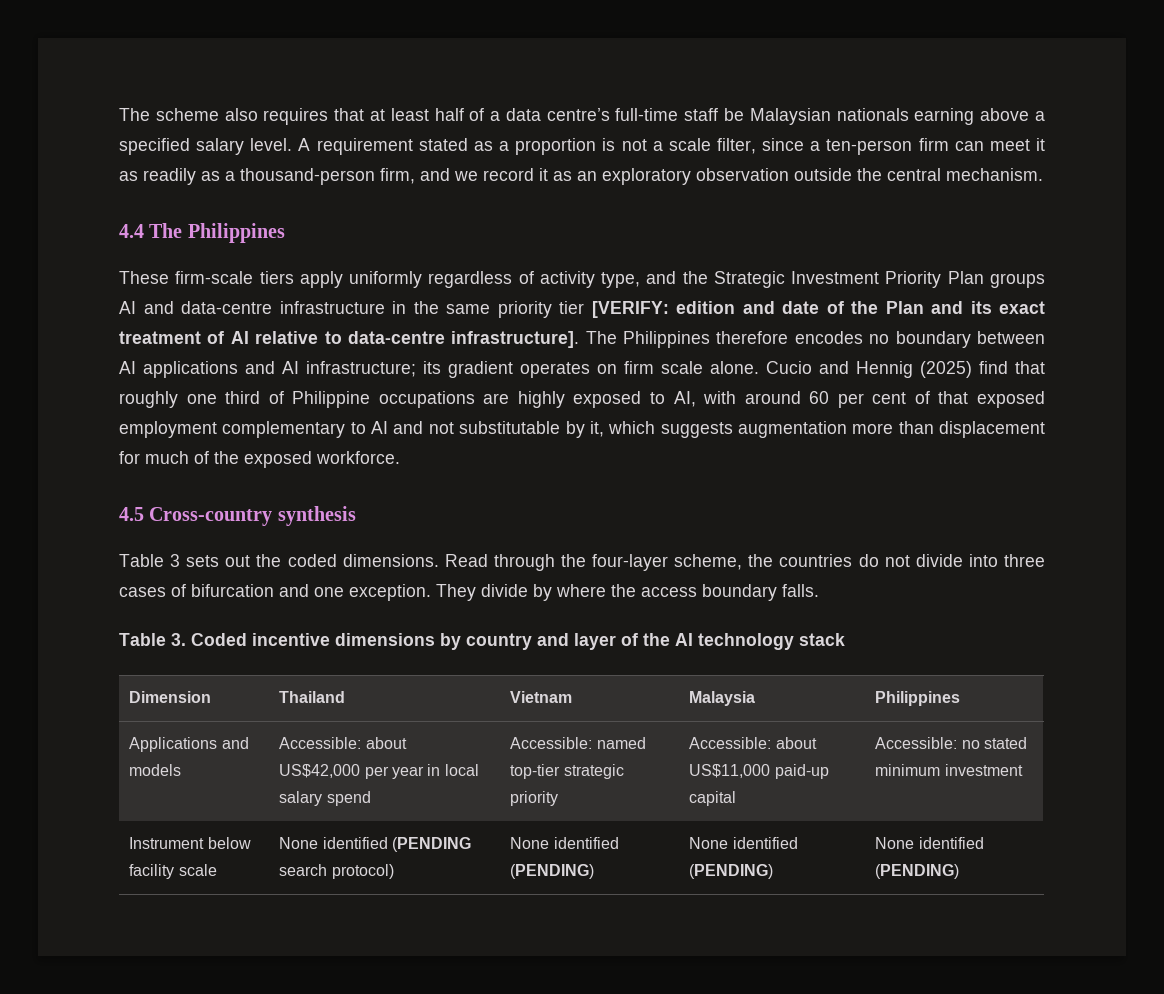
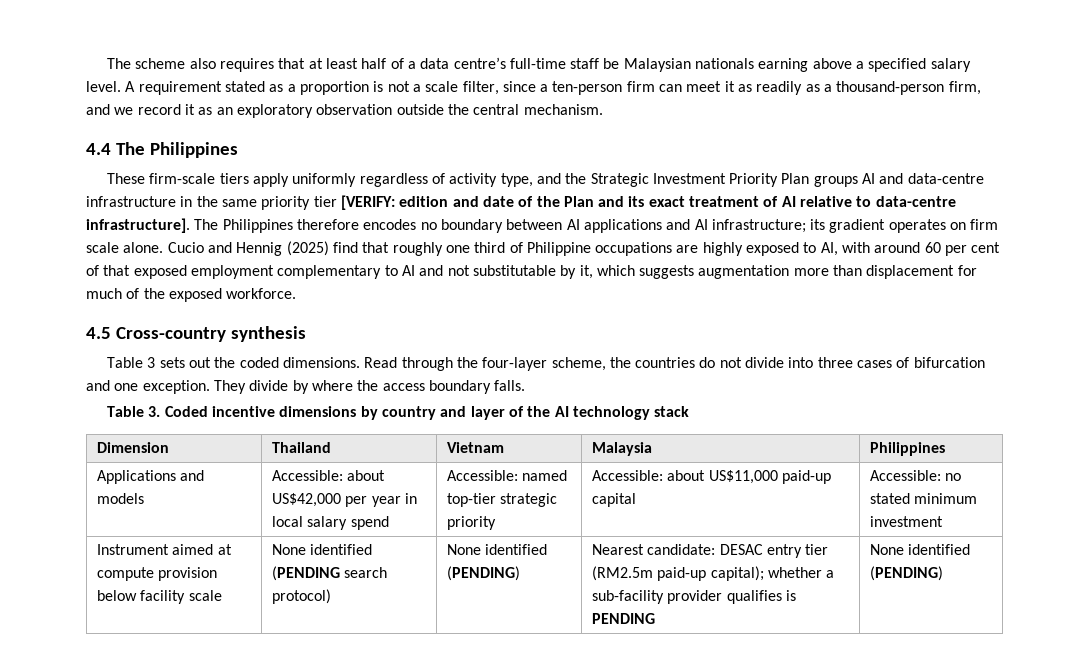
(205, 843) none -> [172,544,232,555] [96,567,218,581] aimed at compute provision
[689,837,798,849] [689,864,774,879] None identified (PENDING) -> [591,544,829,558] [591,566,835,581] [591,590,796,604] [591,613,655,624] Nearest candidate: DESAC entry tier (RM2.5m paid-up capital); whether a sub-facility provider qualifies is PENDING

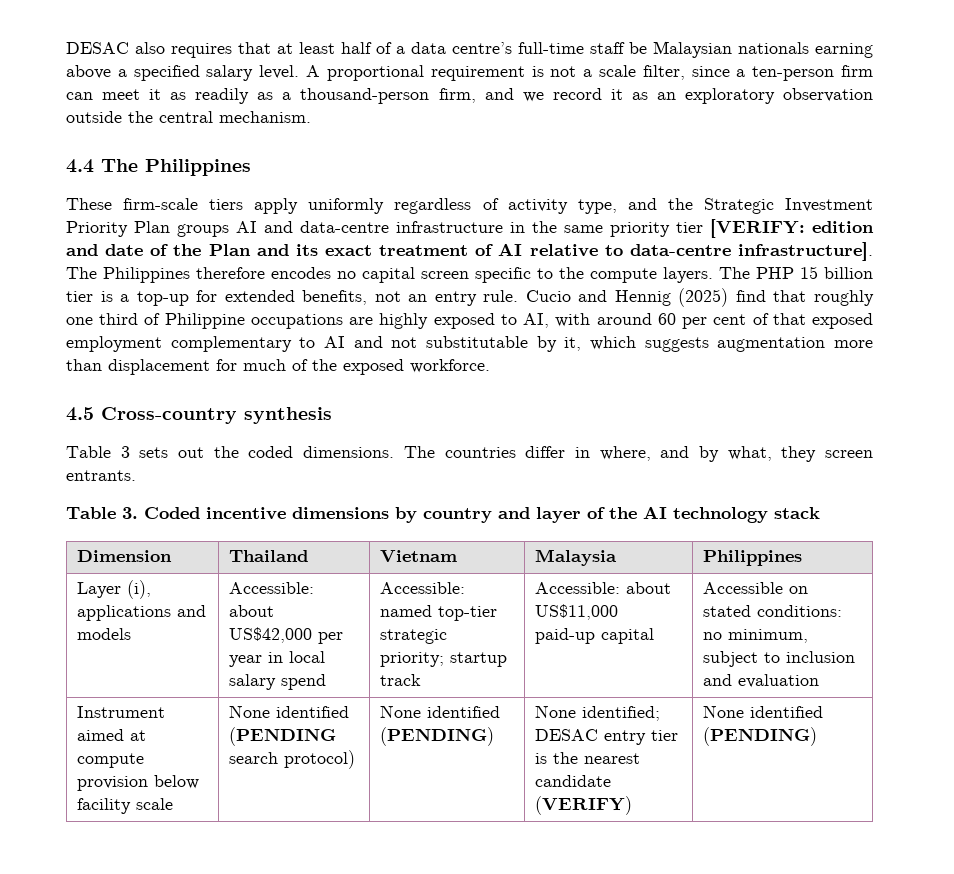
[106,58,186,69] The scheme -> [66,42,129,54] DESAC
[138,81,369,95] requirement stated as a proportion -> [326,65,525,81] proportional requirement
[440,219,999,233] [86,242,164,253] boundary between AI applications and AI infrastructure; its gradient operates on firm scale alone. -> [362,266,873,283] [66,290,519,306] capital screen specific to the compute layers. The PHP 15 billion tier is a top-up for extended benefits, not an entry rule.
[364,357,985,371] [86,380,526,394] Read through the four-layer scheme, the countries do not divide into three cases of bifurcation and one exception. They divide by where the access boundary falls. -> [403,446,873,462] [66,470,136,481] The countries differ in where, and by what, they screen entrants.
[96,470,176,484] Applications -> [77,580,152,599] [77,605,172,621] Layer (i), applications
[446,516,496,530] priority -> [380,652,508,667] [380,674,422,686] priority; startup track
[869,470,962,481] [869,493,978,504] [869,516,943,527] Accessible: no stated minimum investment -> [703,582,809,594] [703,605,843,617] [703,629,809,643] [703,651,856,667] [703,674,820,688] Accessible on stated conditions: no minimum, subject to inclusion and evaluation
[591,544,716,555] Nearest candidate: -> [535,705,661,721] None identified;
[591,566,835,581] [591,590,796,604] [591,613,655,624] (RM2.5m paid-up capital); whether a sub-facility provider qualifies is PENDING -> [535,752,641,764] [535,775,612,787] [535,796,633,815] is the nearest candidate (VERIFY)

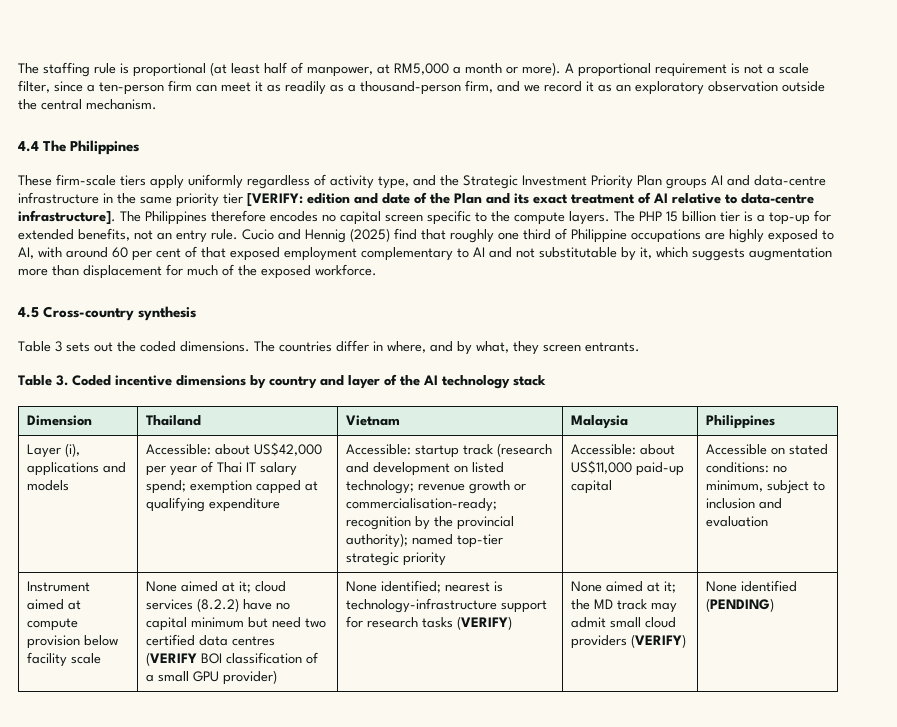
[66,41,873,58] [66,65,300,81] DESAC also requires that at least half of a data centre’s full-time staff be Malaysian nationals earning above a specified salary level. -> [18,62,561,77] The staffing rule is proportional (at least half of manpower, at RM5,000 a month or more).
[268,651,326,663] [229,674,327,690] [380,582,466,594] [380,605,498,621] [380,629,448,644] [380,652,508,667] [380,674,422,686] in local salary spend | Accessible: named top-tier strategic priority; startup track -> [201,461,298,476] [146,480,319,494] [146,497,281,512] [346,443,553,458] [346,462,505,476] [346,480,527,494] [346,498,498,512] [346,516,515,530] [346,533,504,548] [346,552,447,566] of Thai IT salary spend; exemption capped at qualifying expenditure | Accessible: startup track (research and development on listed technology; revenue growth or commercialisation-ready; recognition by the provincial authority); named top-tier strategic priority
[276,706,350,718] [229,727,337,746] [229,750,356,769] [380,705,501,718] [380,727,495,746] [535,705,661,721] [535,729,679,745] [535,752,641,764] [535,775,612,787] identified (PENDING search protocol) | None identified (PENDING) | None identified; DESAC entry tier is the nearest candidate -> [181,581,287,593] [146,598,291,612] [146,617,327,631] [146,634,276,646] [146,652,319,666] [146,670,278,685] [346,580,504,593] [346,598,548,613] [346,616,513,630] [571,581,677,593] [571,599,678,613] [571,617,677,628] [571,635,628,649] aimed at it; cloud services (8.2.2) have no capital minimum but need two certified data centres (VERIFY BOI classification of a small GPU provider) | None identified; nearest is technology-infrastructure support for research tasks (VERIFY) | None aimed at it; the MD track may admit small cloud providers

